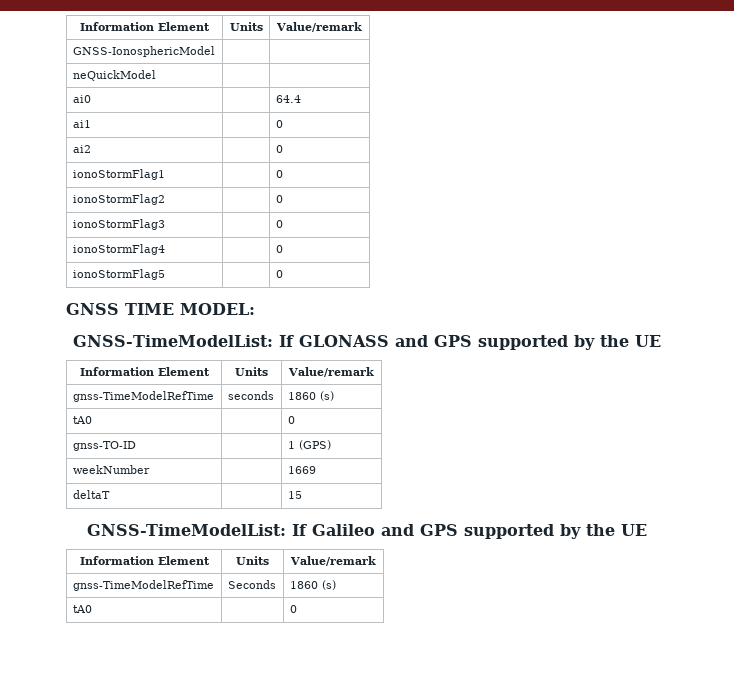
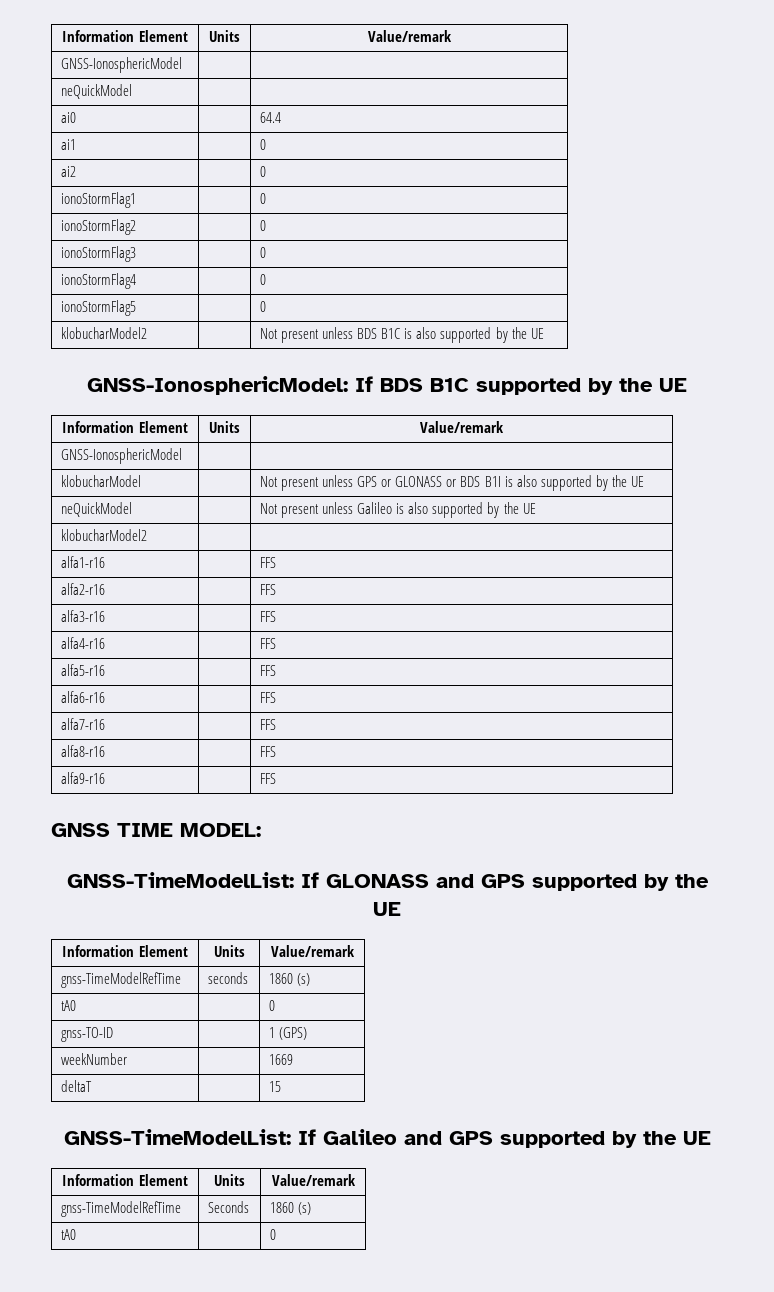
(283, 274) none -> [61,327,148,339] [260,327,544,343] [87,376,687,395] [62,421,188,433] [209,421,240,433] [420,421,504,433] [61,448,183,464] [61,475,142,487] [260,475,644,491] [61,502,133,517] [260,502,536,518] [61,529,148,541] [61,556,106,568] [260,557,277,568] [61,583,106,595] [260,584,277,595] [61,610,106,622] [260,611,277,622] [61,637,106,649] [260,638,277,649] [61,664,106,676] [260,665,277,676] [61,691,106,703] [260,692,277,703] [61,718,106,730] [260,719,277,730] [61,745,106,757] [260,746,277,757] [61,772,106,784] [260,773,277,784] // klobucharModel2 | | Not present unless BDS B1C is also supported by the UE // GNSS-IonosphericModel: If BDS B1C supported by the UE // Information Element | Units | Value/remark // GNSS-IonosphericModel | | // klobucharModel | | Not present unless GPS or GLONASS or BDS B1I is also supported by the UE // neQuickModel | | Not present unless Galileo is also supported by the UE // klobucharModel2 | | // alfa1-r16 | | FFS // alfa2-r16 | | FFS // alfa3-r16 | | FFS // alfa4-r16 | | FFS // alfa5-r16 | | FFS // alfa6-r16 | | FFS // alfa7-r16 | | FFS // alfa8-r16 | | FFS // alfa9-r16 | | FFS

